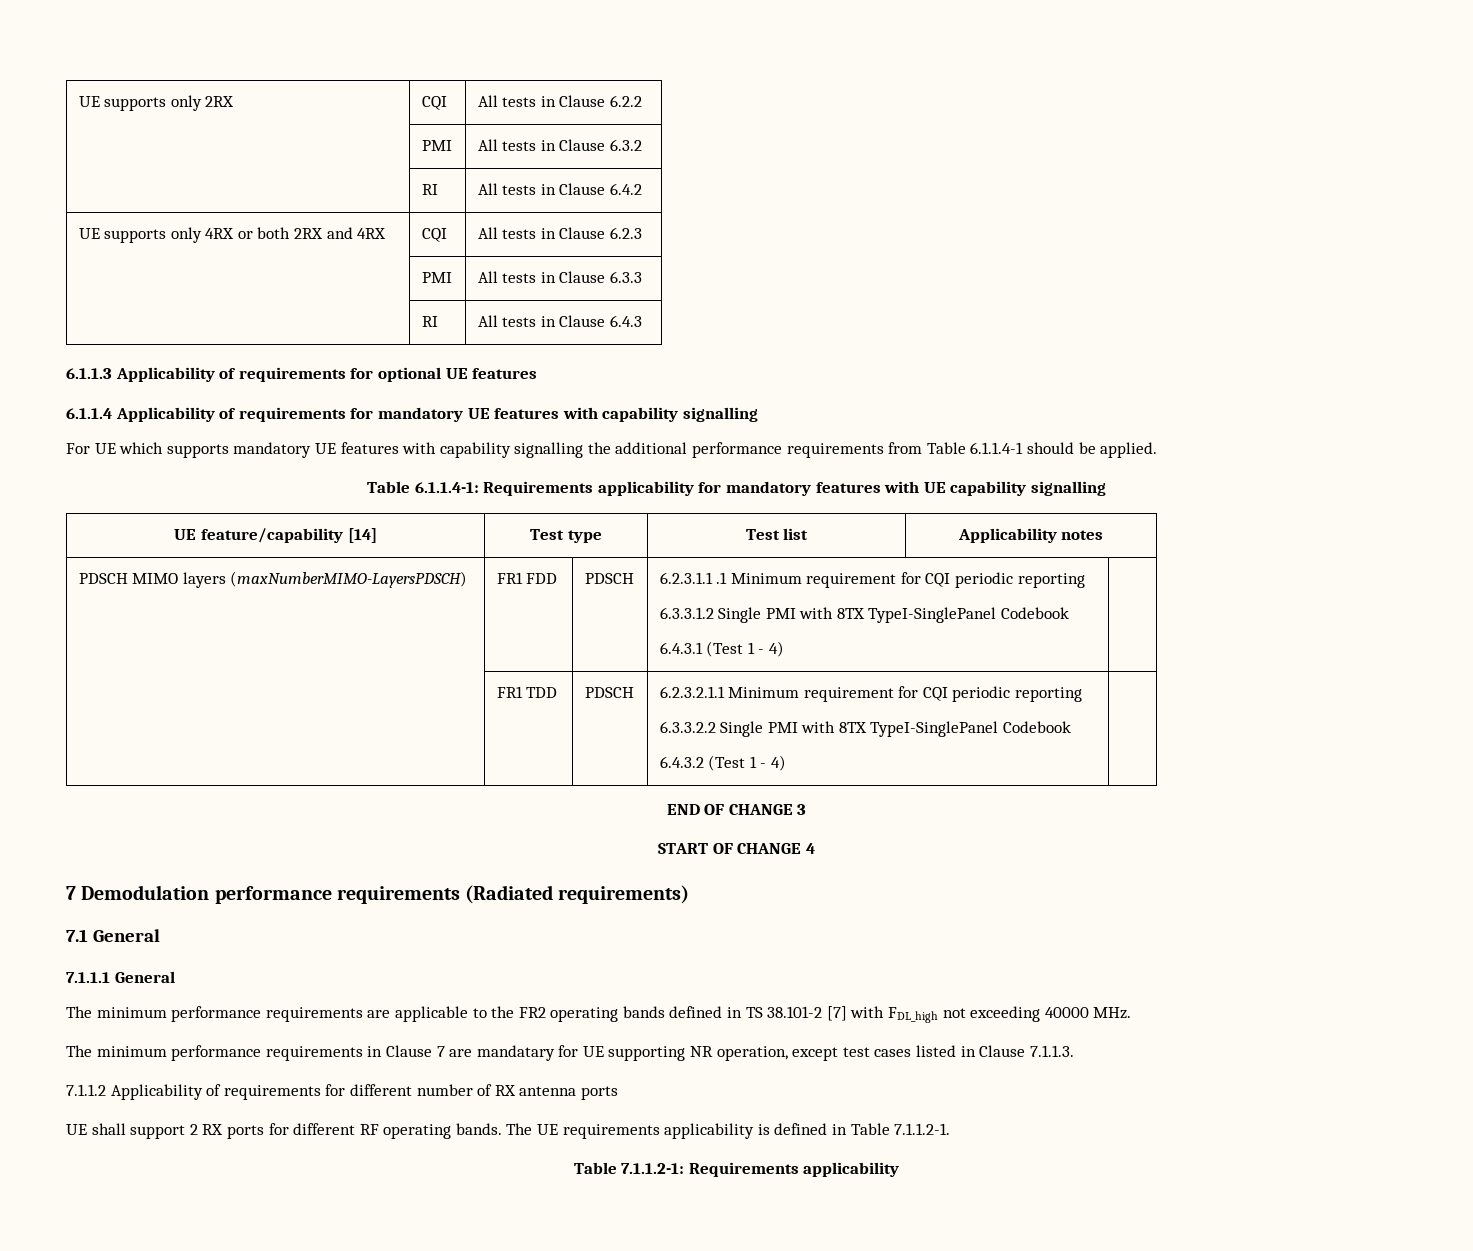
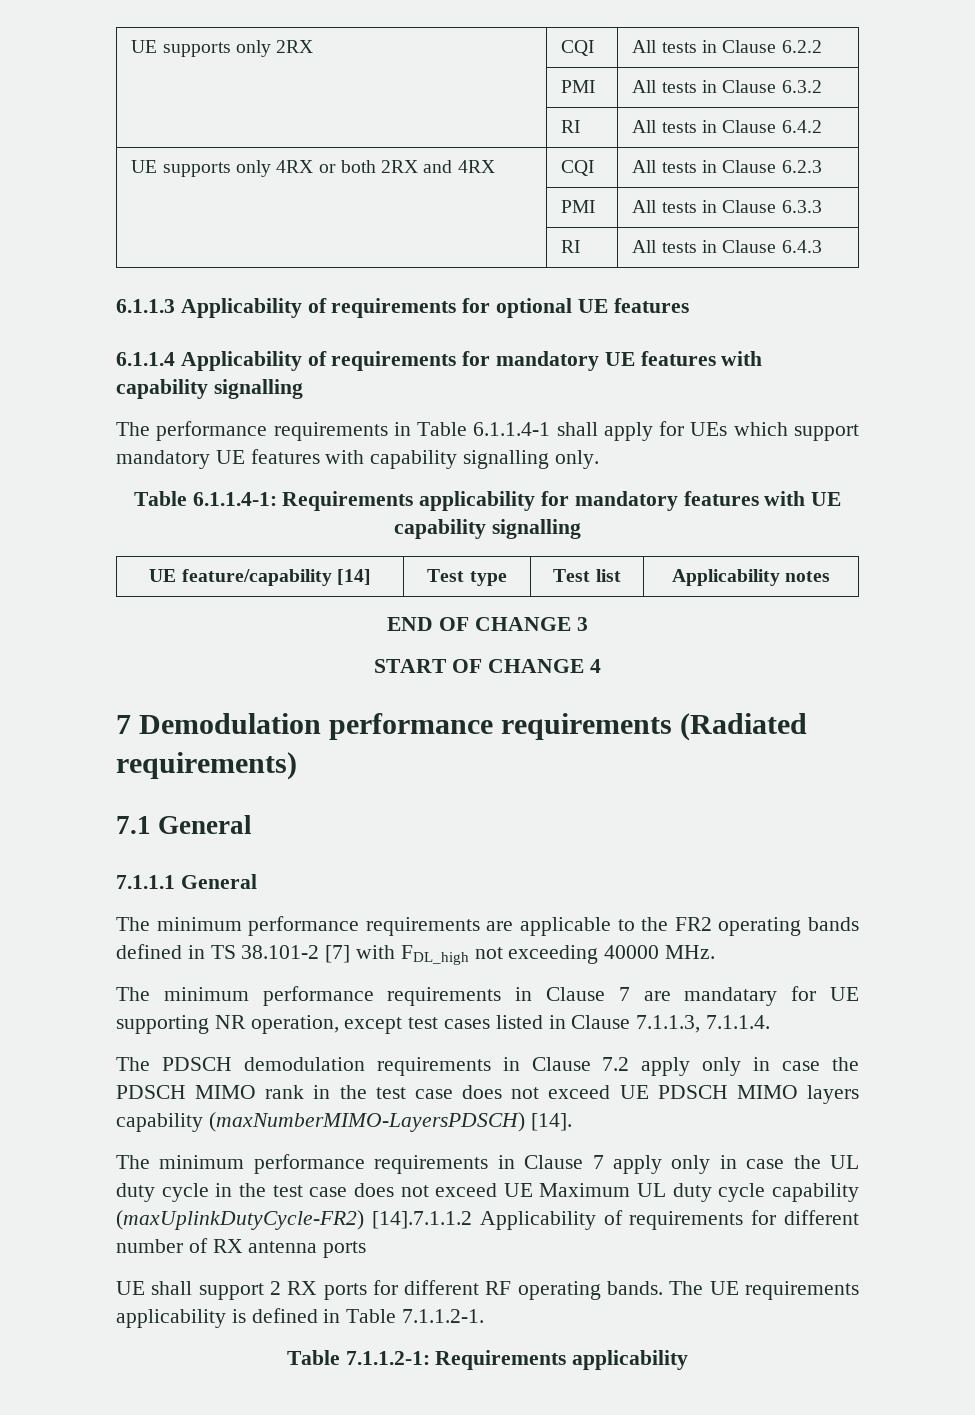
[66,442,1158,458] For UE which supports mandatory UE features with capability signalling the additional performance requirements from Table 6.1.1.4-1 should be applied. -> [116,421,859,441] [116,449,599,469] The performance requirements in Table 6.1.1.4-1 shall apply for UEs which support mandatory UE features with capability signalling only.
[78,571,468,588] [496,572,558,584] [584,573,634,584] [659,572,1085,588] [659,607,1070,623] [659,641,784,657] [496,686,558,698] [584,687,634,698] [659,686,1083,702] [659,721,1072,737] [659,755,786,771] // PDSCH MIMO layers (maxNumberMIMO-LayersPDSCH) | FR1 FDD | PDSCH | 6.2.3.1.1 .1 Minimum requirement for CQI periodic reporting // 6.3.3.1.2 Single PMI with 8TX TypeI-SinglePanel Codebook // 6.4.3.1 (Test 1 - 4) | // | FR1 TDD | PDSCH | 6.2.3.2.1.1 Minimum requirement for CQI periodic reporting // 6.3.3.2.2 Single PMI with 8TX TypeI-SinglePanel Codebook // 6.4.3.2 (Test 1 - 4) | -> (831, 576) none
[1029,1045,1074,1057] [66,1084,106,1096] 7.1.1.3. // 7.1.1.2 -> [636,1015,771,1033] [116,1057,859,1076] [116,1085,859,1104] [116,1112,572,1132] [116,1154,859,1174] [116,1183,859,1202] [116,1210,472,1230] 7.1.1.3, 7.1.1.4. // The PDSCH demodulation requirements in Clause 7.2 apply only in case the PDSCH MIMO rank in the test case does not exceed UE PDSCH MIMO layers capability (maxNumberMIMO-LayersPDSCH) [14]. // The minimum performance requirements in Clause 7 apply only in case the UL duty cycle in the test case does not exceed UE Maximum UL duty cycle capability (maxUplinkDutyCycle-FR2) [14].7.1.1.2

